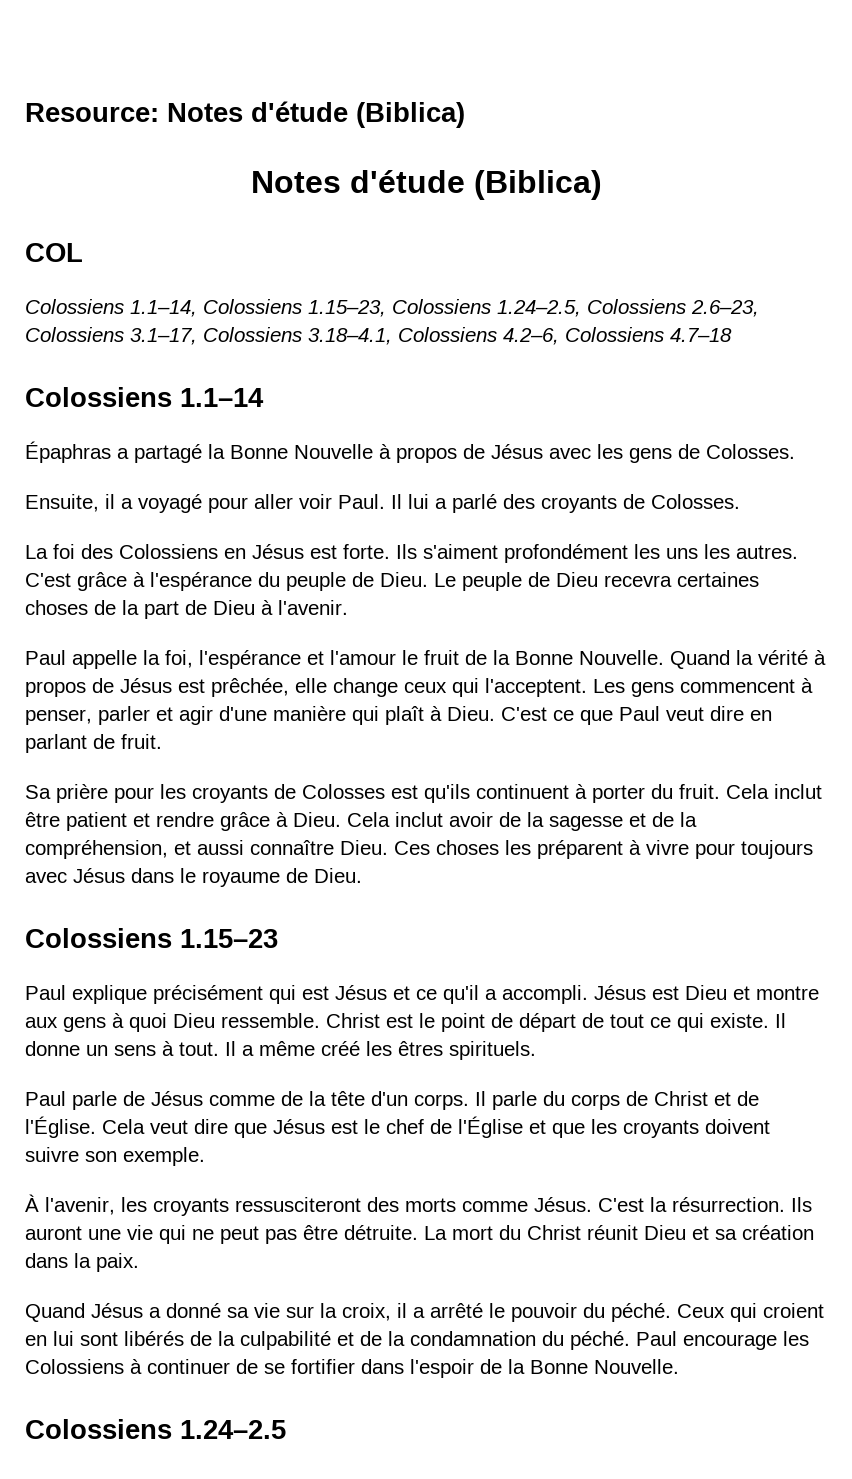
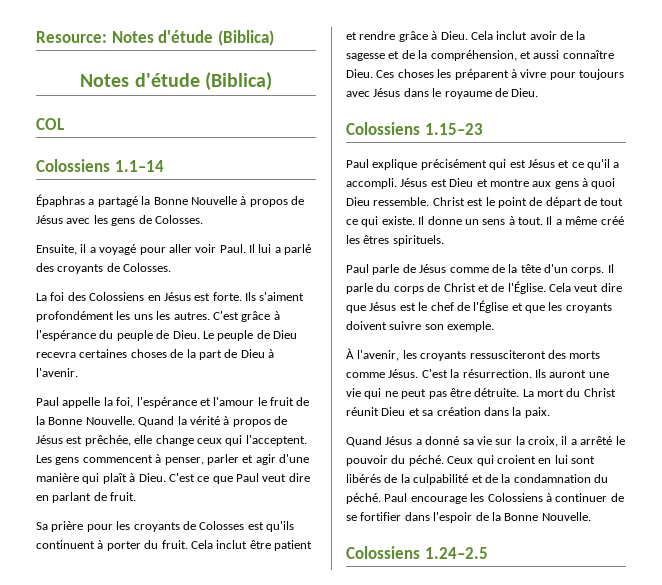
[25,299,759,317] [25,327,732,345] // Colossiens 1.1–14, Colossiens 1.15–23, Colossiens 1.24–2.5, Colossiens 2.6–23, Colossiens 3.1–17, Colossiens 3.18–4.1, Colossiens 4.2–6, Colossiens 4.7–18 -> (64, 124) none

